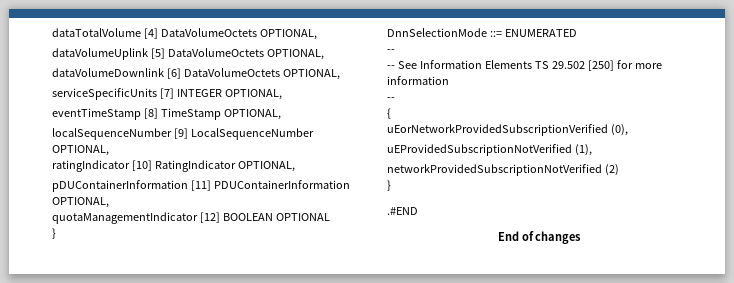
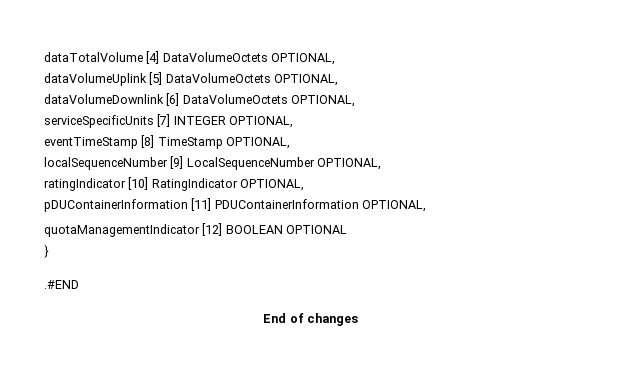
[387,28,577,37] [387,49,395,53] [387,60,662,71] [387,76,449,85] [387,97,395,101] [387,108,391,119] [387,124,628,136] [387,144,592,156] [387,164,619,176] [387,180,391,191] // DnnSelectionMode ::= ENUMERATED // -- // -- See Information Elements TS 29.502 [250] for more information // -- // { // uEorNetworkProvidedSubscriptionVerified (0), // uEProvidedSubscriptionNotVerified (1), // networkProvidedSubscriptionNotVerified (2) // } -> (49, 251) none

